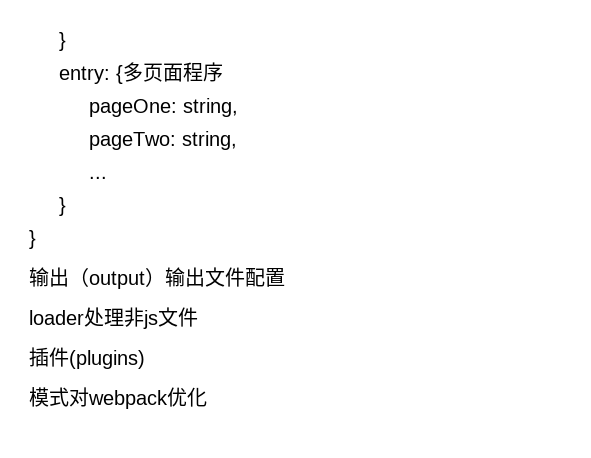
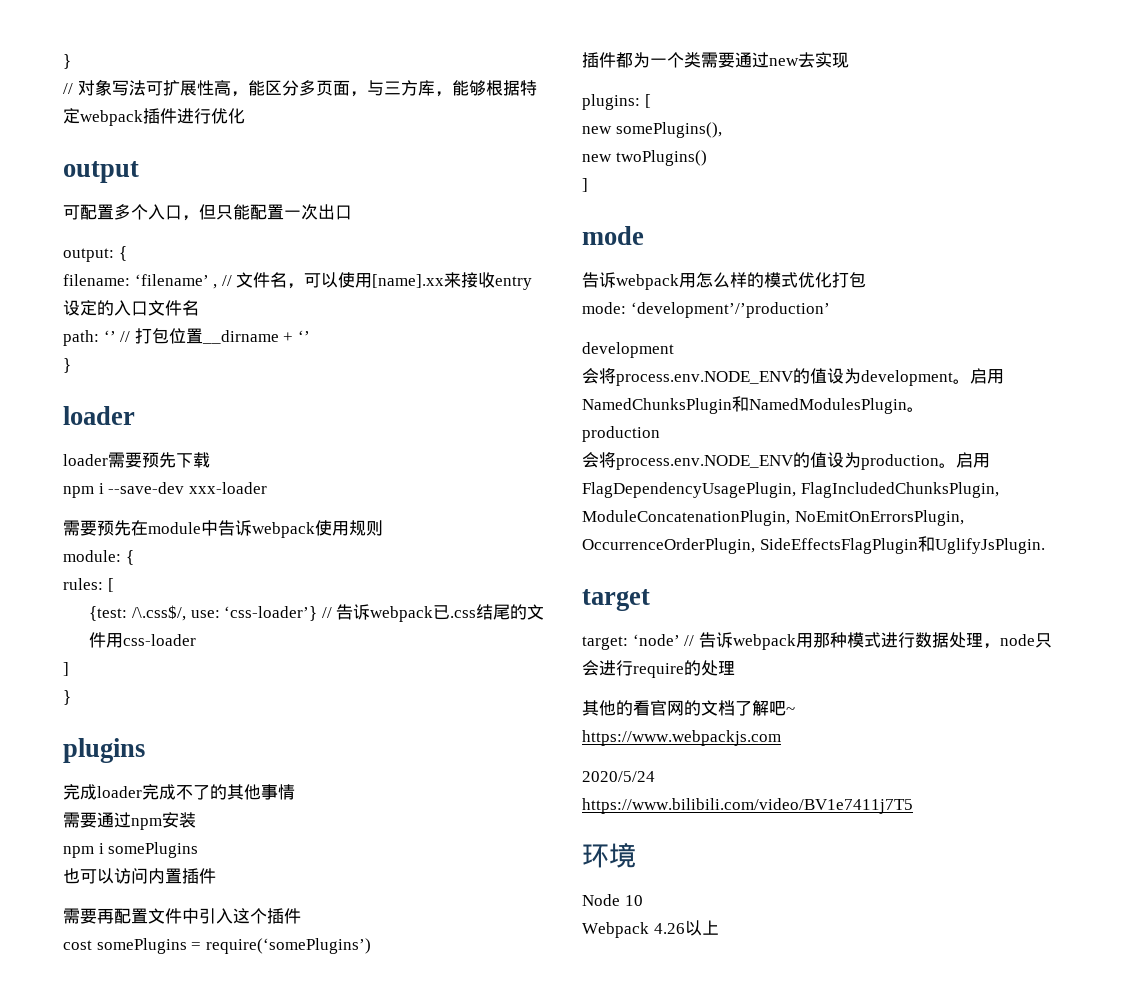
[59,32,67,51] [59,62,224,84] [89,98,239,117] [89,131,238,150] [89,176,108,179] [59,197,67,216] [29,230,36,249] [29,267,285,289] [29,307,198,329] [29,347,145,369] [29,387,207,409] } // entry: {多页面程序 // pageOne: string, // pageTwo: string, // ... // } // } // 输出（output）输出文件配置 // loader处理非js文件 // 插件(plugins) // 模式对webpack优化 -> [63,54,71,69] [63,79,537,97] [63,108,245,126] [63,161,139,183] [63,204,352,221] [63,246,127,262] [63,272,533,290] [63,300,199,316] [63,328,310,346] [63,358,71,373] [63,406,135,425] [63,452,210,468] [63,482,267,498] [63,520,383,538] [63,550,134,565] [63,578,114,592] [89,604,545,622] [89,632,197,648] [63,662,69,676] [63,690,71,705] [63,738,145,763] [63,784,295,800] [63,812,196,830] [63,842,199,858] [63,868,216,884] [63,908,301,924] [63,938,371,954] [582,52,849,68] [582,94,651,110] [582,122,722,138] [582,150,707,166] [582,178,588,192] [582,226,644,245] [582,272,866,290] [582,302,830,318] [582,342,674,358] [582,368,1004,386] [582,396,924,414] [582,426,660,442] [582,452,990,470] [582,482,999,498] [582,510,964,526] [582,536,1045,554] [582,589,650,611] [582,632,1052,650] [582,660,735,678] [582,700,795,716] [582,730,781,746] [582,771,655,782] [582,798,913,814] [582,842,636,868] [582,894,643,906] [582,920,719,938] } // // 对象写法可扩展性高，能区分多页面，与三方库，能够根据特定webpack插件进行优化 // output // 可配置多个入口，但只能配置一次出口 // output: { // filename: ‘filename’ , // 文件名，可以使用[name].xx来接收entry设定的入口文件名 // path: ‘’ // 打包位置__dirname + ‘’ // } // loader // loader需要预先下载 // npm i --save-dev xxx-loader // 需要预先在module中告诉webpack使用规则 // module: { // rules: [ // {test: /\.css$/, use: ‘css-loader’} // 告诉webpack已.css结尾的文件用css-loader // ] // } // plugins // 完成loader完成不了的其他事情 // 需要通过npm安装 // npm i somePlugins // 也可以访问内置插件 // 需要再配置文件中引入这个插件 // cost somePlugins = require(‘somePlugins’) // 插件都为一个类需要通过new去实现 // plugins: [ // new somePlugins(), // new twoPlugins() // ] // mode // 告诉webpack用怎么样的模式优化打包 // mode: ‘development’/’production’ // development // 会将process.env.NODE_ENV的值设为development。启用NamedChunksPlugin和NamedModulesPlugin。 // production // 会将process.env.NODE_ENV的值设为production。启用FlagDependencyUsagePlugin, FlagIncludedChunksPlugin, ModuleConcatenationPlugin, NoEmitOnErrorsPlugin, OccurrenceOrderPlugin, SideEffectsFlagPlugin和UglifyJsPlugin. // target // target: ‘node’ // 告诉webpack用那种模式进行数据处理，node只会进行require的处理 // 其他的看官网的文档了解吧~ // https://www.webpackjs.com // 2020/5/24 // https://www.bilibili.com/video/BV1e7411j7T5 // 环境 // Node 10 // Webpack 4.26以上

